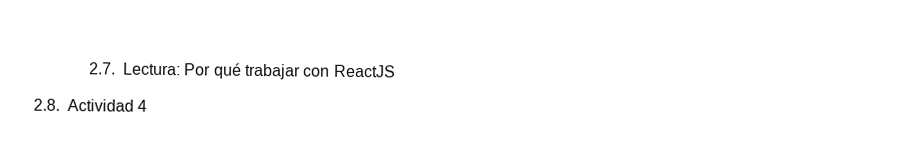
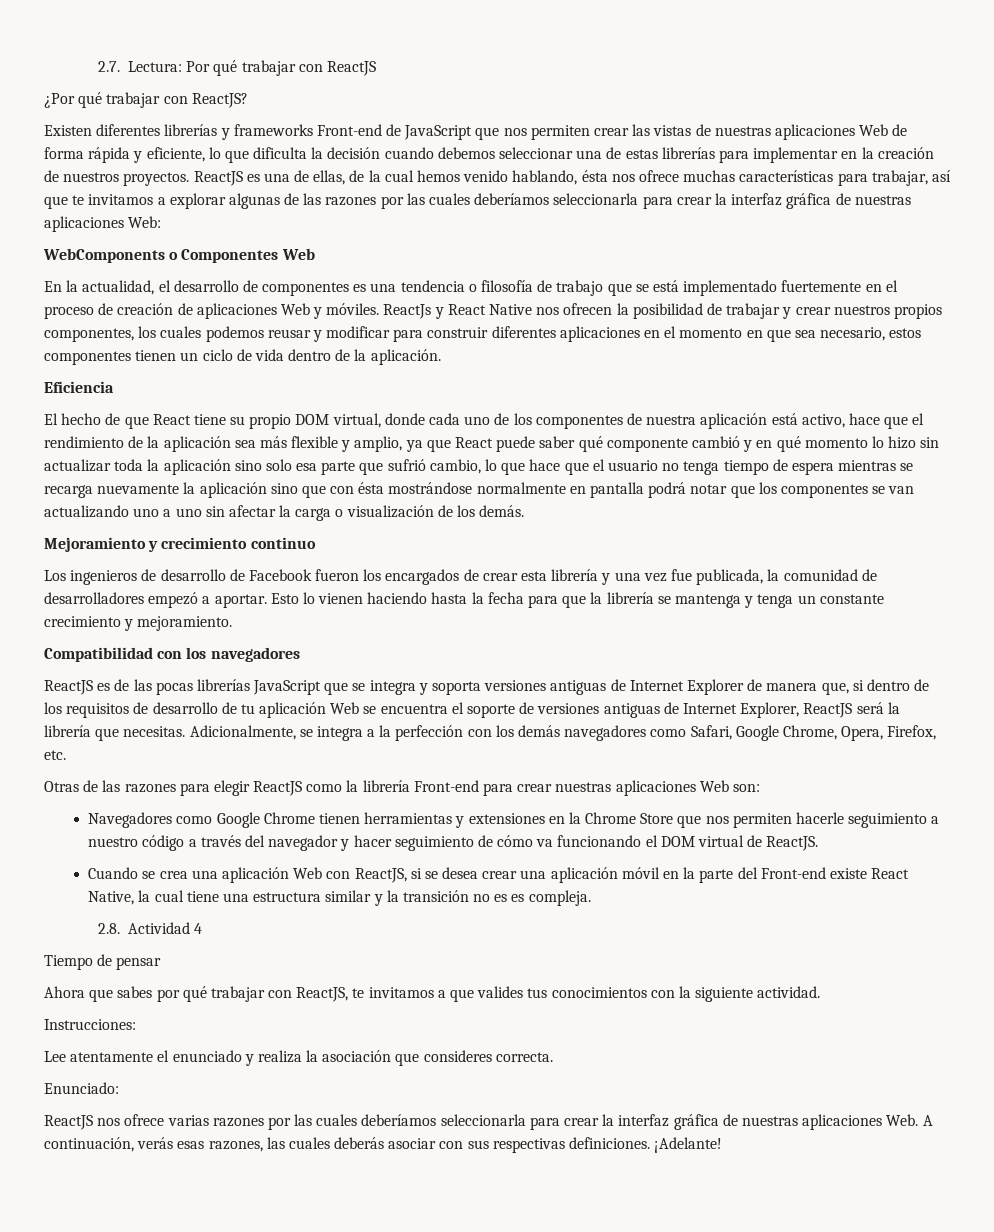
[33,98,148,112] 2.8. Actividad 4 -> [44,92,248,108] [44,124,908,140] [44,147,934,163] [44,170,951,186] [44,193,911,209] [44,216,162,232] [43,248,315,263] [44,280,898,296] [44,303,942,319] [44,326,922,342] [44,349,441,365] [44,381,114,393] [44,413,925,429] [44,436,940,452] [44,459,914,475] [44,482,915,498] [44,505,525,521] [44,537,316,552] [44,569,877,585] [44,592,884,608] [44,616,233,631] [44,647,300,662] [44,679,930,695] [44,702,900,718] [44,725,937,741] [44,750,66,760] [44,780,760,796] [88,812,940,828] [88,835,819,851] [88,867,910,883] [88,890,591,906] [98,922,203,934] [44,954,162,970] [44,986,821,1002] [44,1019,136,1030] [44,1050,553,1066] [44,1082,119,1094] [44,1114,933,1130] [44,1137,723,1153] ¿Por qué trabajar con ReactJS? // Existen diferentes librerías y frameworks Front-end de JavaScript que nos permiten crear las vistas de nuestras aplicaciones Web de forma rápida y eficiente, lo que dificulta la decisión cuando debemos seleccionar una de estas librerías para implementar en la creación de nuestros proyectos. ReactJS es una de ellas, de la cual hemos venido hablando, ésta nos ofrece muchas características para trabajar, así que te invitamos a explorar algunas de las razones por las cuales deberíamos seleccionarla para crear la interfaz gráfica de nuestras aplicaciones Web: // WebComponents o Componentes Web // En la actualidad, el desarrollo de componentes es una tendencia o filosofía de trabajo que se está implementado fuertemente en el proceso de creación de aplicaciones Web y móviles. ReactJs y React Native nos ofrecen la posibilidad de trabajar y crear nuestros propios componentes, los cuales podemos reusar y modificar para construir diferentes aplicaciones en el momento en que sea necesario, estos componentes tienen un ciclo de vida dentro de la aplicación. // Eficiencia // El hecho de que React tiene su propio DOM virtual, donde cada uno de los componentes de nuestra aplicación está activo, hace que el rendimiento de la aplicación sea más flexible y amplio, ya que React puede saber qué componente cambió y en qué momento lo hizo sin actualizar toda la aplicación sino solo esa parte que sufrió cambio, lo que hace que el usuario no tenga tiempo de espera mientras se recarga nuevamente la aplicación sino que con ésta mostrándose normalmente en pantalla podrá notar que los componentes se van actualizando uno a uno sin afectar la carga o visualización de los demás. // Mejoramiento y crecimiento continuo // Los ingenieros de desarrollo de Facebook fueron los encargados de crear esta librería y una vez fue publicada, la comunidad de desarrolladores empezó a aportar. Esto lo vienen haciendo hasta la fecha para que la librería se mantenga y tenga un constante crecimiento y mejoramiento. // Compatibilidad con los navegadores // ReactJS es de las pocas librerías JavaScript que se integra y soporta versiones antiguas de Internet Explorer de manera que, si dentro de los requisitos de desarrollo de tu aplicación Web se encuentra el soporte de versiones antiguas de Internet Explorer, ReactJS será la librería que necesitas. Adicionalmente, se integra a la perfección con los demás navegadores como Safari, Google Chrome, Opera, Firefox, etc. // Otras de las razones para elegir ReactJS como la librería Front-end para crear nuestras aplicaciones Web son: // Navegadores como Google Chrome tienen herramientas y extensiones en la Chrome Store que nos permiten hacerle seguimiento a nuestro código a través del navegador y hacer seguimiento de cómo va funcionando el DOM virtual de ReactJS. // Cuando se crea una aplicación Web con ReactJS, si se desea crear una aplicación móvil en la parte del Front-end existe React Native, la cual tiene una estructura similar y la transición no es es compleja. // 2.8. Actividad 4 // Tiempo de pensar // Ahora que sabes por qué trabajar con ReactJS, te invitamos a que valides tus conocimientos con la siguiente actividad. // Instrucciones: // Lee atentamente el enunciado y realiza la asociación que consideres correcta. // Enunciado: // ReactJS nos ofrece varias razones por las cuales deberíamos seleccionarla para crear la interfaz gráfica de nuestras aplicaciones Web. A continuación, verás esas razones, las cuales deberás asociar con sus respectivas definiciones. ¡Adelante!

